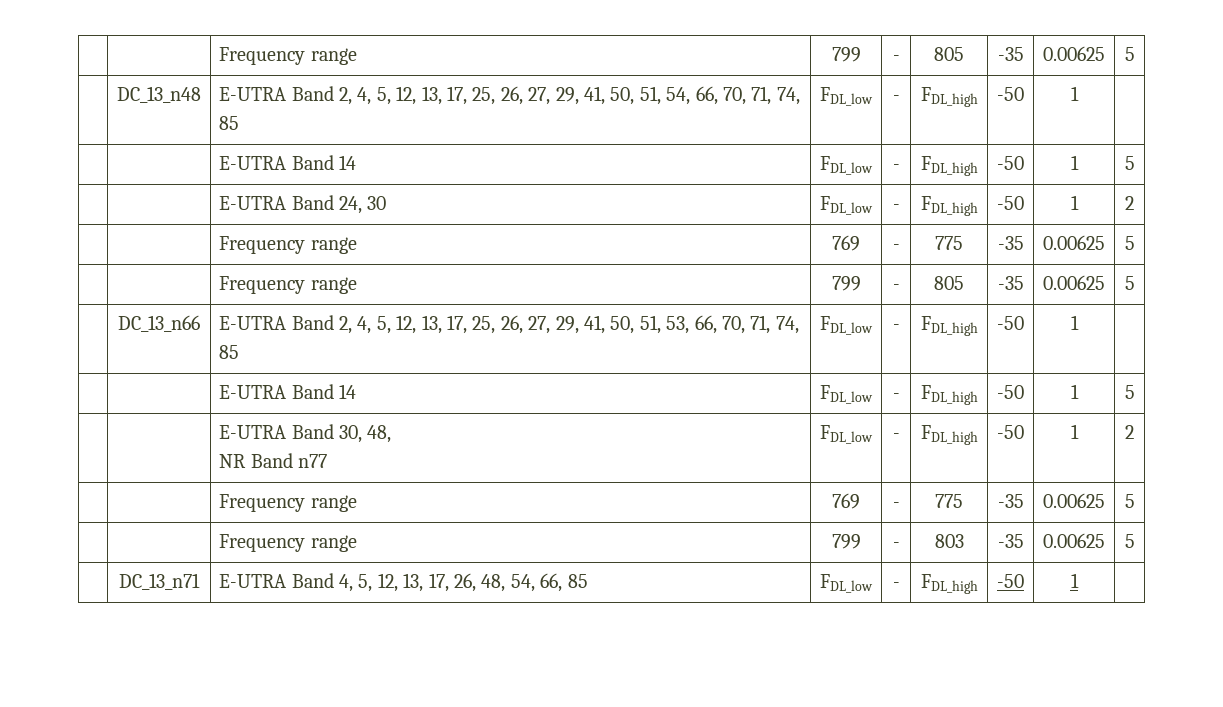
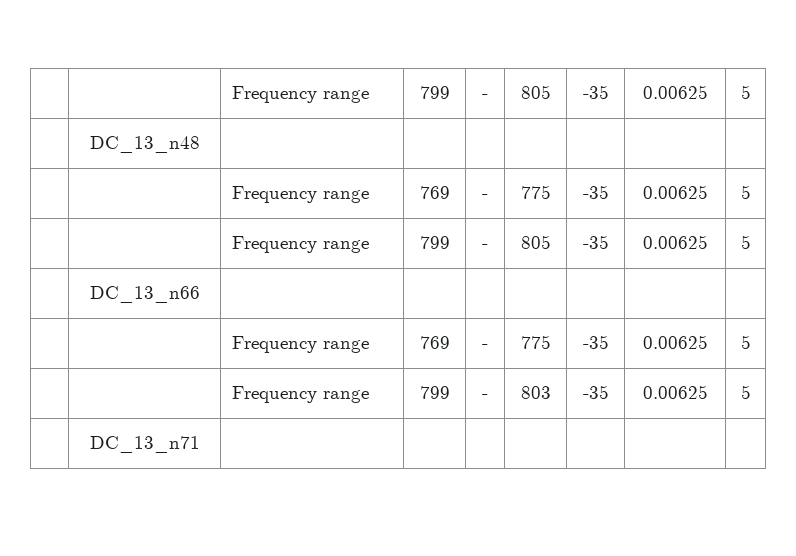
[219,86,800,105] [219,116,240,130] [820,87,873,106] [892,95,900,101] [920,87,978,107] [997,87,1024,101] [1070,86,1079,101] [219,155,356,170] [820,156,873,175] [892,164,900,170] [920,156,978,176] [997,156,1024,170] [1070,155,1079,170] [1124,156,1135,170] [219,195,387,214] [820,196,873,215] [892,204,900,210] [920,196,978,216] [997,196,1024,210] [1070,195,1079,210] [1125,196,1134,210] E-UTRA Band 2, 4, 5, 12, 13, 17, 25, 26, 27, 29, 41, 50, 51, 54, 66, 70, 71, 74, 85 | FDL_low | - | FDL_high | -50 | 1 | // | | E-UTRA Band 14 | FDL_low | - | FDL_high | -50 | 1 | 5 // | | E-UTRA Band 24, 30 | FDL_low | - | FDL_high | -50 | 1 | 2 -> (200, 144) | | | | | |
[219,315,799,334] [219,345,240,359] [820,316,873,335] [892,324,900,330] [920,316,978,336] [997,316,1024,330] [1070,315,1079,330] [219,384,356,399] [820,385,873,404] [892,393,900,399] [920,385,978,405] [997,385,1024,399] [1070,384,1079,399] [1124,385,1135,399] [219,424,392,443] [219,453,327,468] [820,425,873,444] [892,433,900,439] [920,425,978,445] [997,425,1024,439] [1070,424,1079,439] [1125,425,1134,439] E-UTRA Band 2, 4, 5, 12, 13, 17, 25, 26, 27, 29, 41, 50, 51, 53, 66, 70, 71, 74, 85 | FDL_low | - | FDL_high | -50 | 1 | // | | E-UTRA Band 14 | FDL_low | - | FDL_high | -50 | 1 | 5 // | | E-UTRA Band 30, 48, // NR Band n77 | FDL_low | - | FDL_high | -50 | 1 | 2 -> (200, 294) | | | | | |
[219,573,588,592] [820,574,873,593] [892,582,900,588] [920,574,978,594] [997,574,1024,588] [1070,573,1079,588] E-UTRA Band 4, 5, 12, 13, 17, 26, 48, 54, 66, 85 | FDL_low | - | FDL_high | -50 | 1 -> (200, 444) | | | | |

